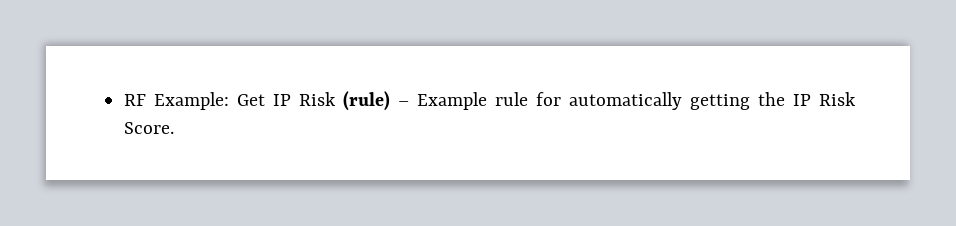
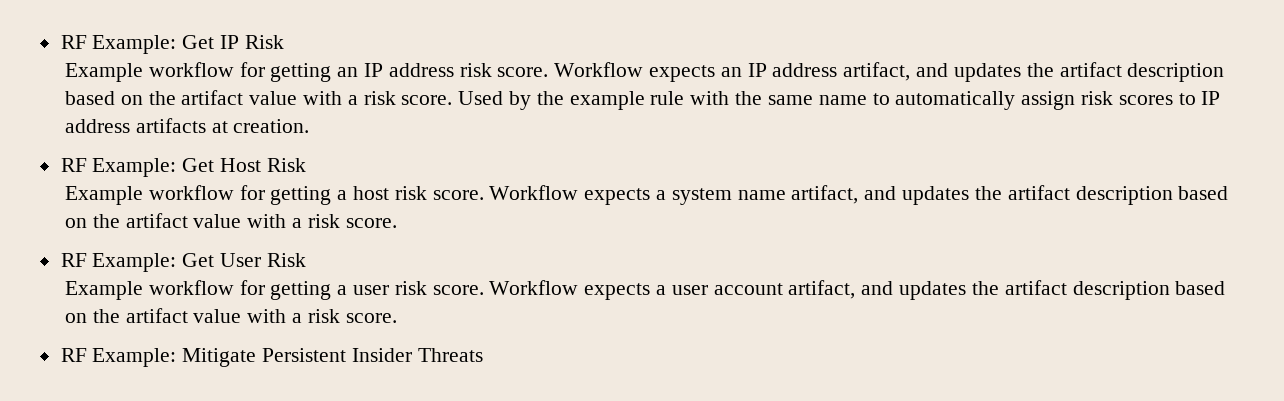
[343,91,856,111] [124,122,175,134] (rule) – Example rule for automatically getting the IP Risk Score. -> [65,62,1225,82] [65,90,1221,110] [65,118,310,133] [60,158,306,177] [65,185,1229,205] [65,213,397,228] [60,253,306,272] [65,280,1226,300] [65,308,397,323] [60,348,483,367] // Example workflow for getting an IP address risk score. Workflow expects an IP address artifact, and updates the artifact description based on the artifact value with a risk score. Used by the example rule with the same name to automatically assign risk scores to IP address artifacts at creation. // RF Example: Get Host Risk // Example workflow for getting a host risk score. Workflow expects a system name artifact, and updates the artifact description based on the artifact value with a risk score. // RF Example: Get User Risk // Example workflow for getting a user risk score. Workflow expects a user account artifact, and updates the artifact description based on the artifact value with a risk score. // RF Example: Mitigate Persistent Insider Threats

